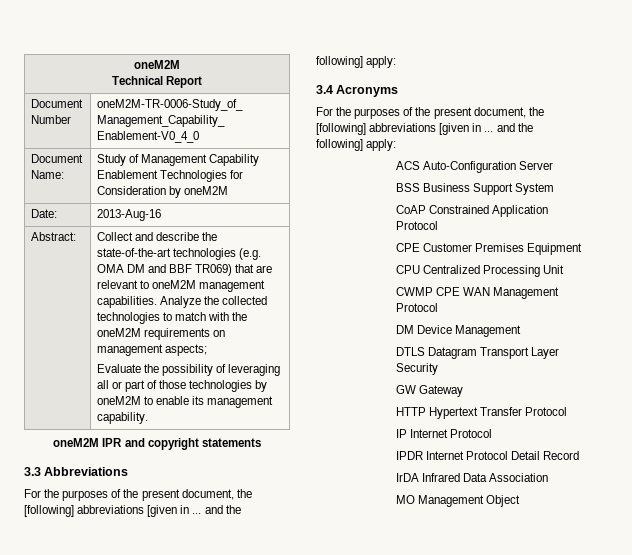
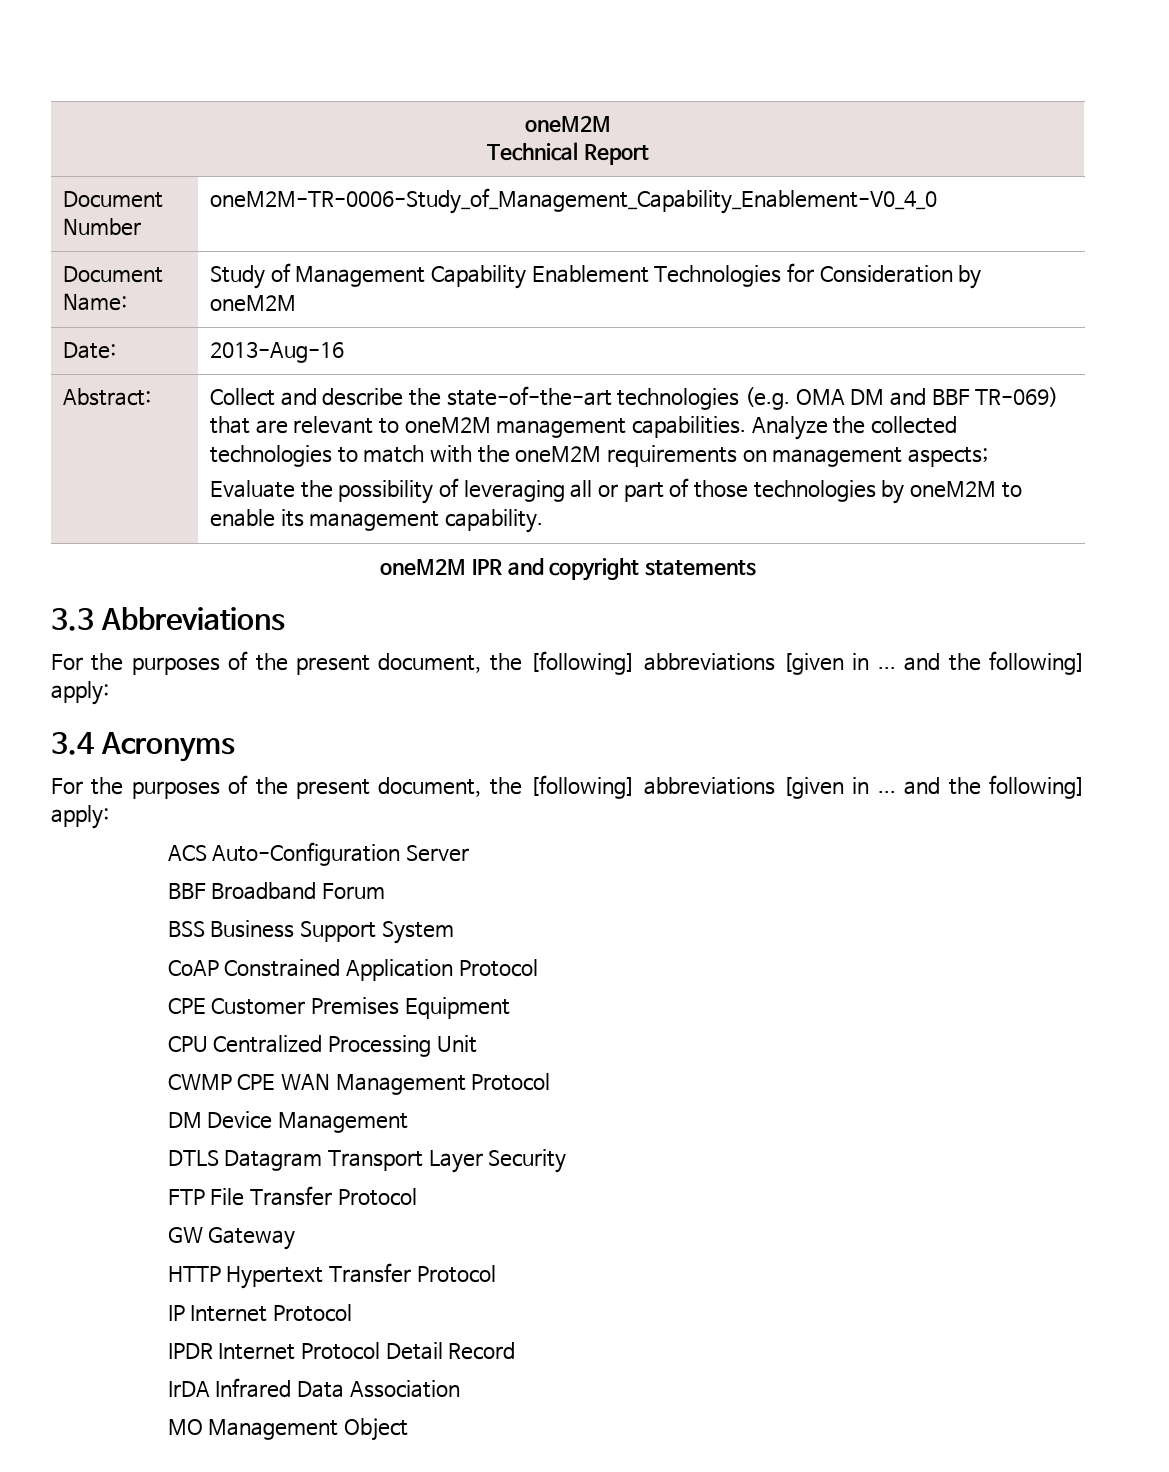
[195,264,233,276] TR069) -> [975,387,1059,407] TR-069)
(554, 165) none -> [167,882,386,900] // BBF Broadband Forum
(438, 369) none -> [167,1186,417,1206] // FTP File Transfer Protocol

